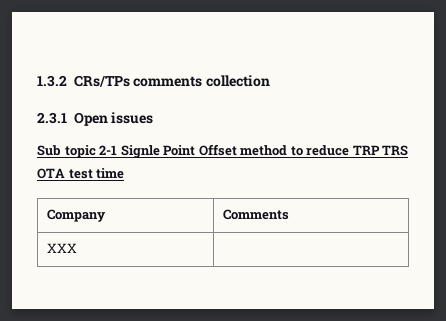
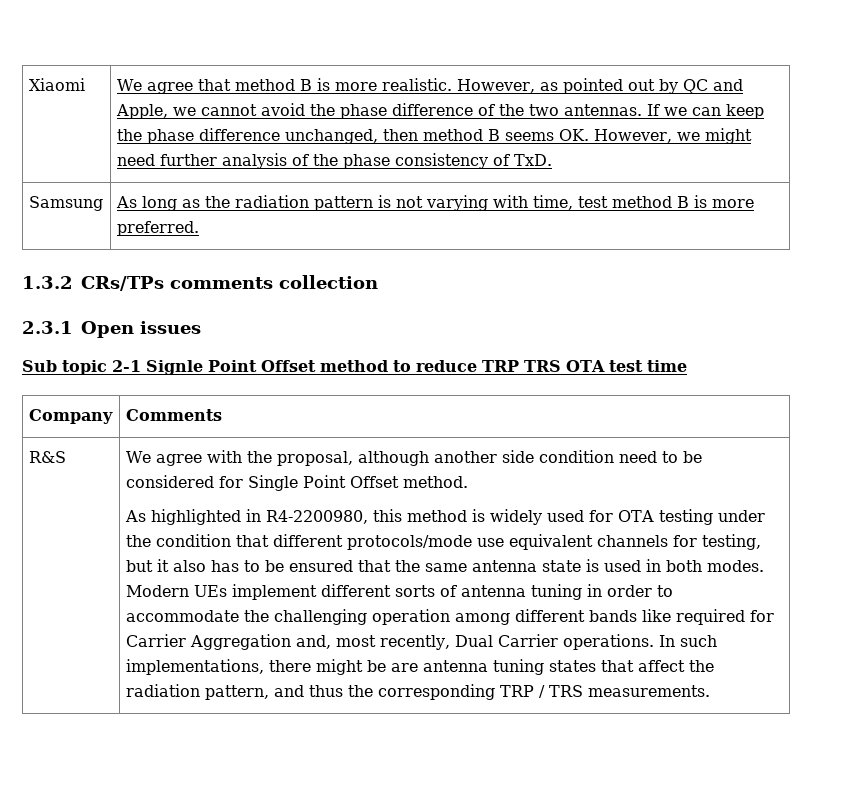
(37, 81) none -> [28,78,85,91] [116,78,743,94] [115,103,764,119] [116,128,752,144] [116,153,552,169] [28,196,103,211] [115,195,754,211] [116,221,199,236] Xiaomi | We agree that method B is more realistic. However, as pointed out by QC and Apple, we cannot avoid the phase difference of the two antennas. If we can keep the phase difference unchanged, then method B seems OK. However, we might need further analysis of the phase consistency of TxD. // Samsung | As long as the radiation pattern is not varying with time, test method B is more preferred. //
[46,243,77,253] XXX | -> [28,451,66,463] [125,450,702,466] [125,475,468,491] [124,509,765,525] [125,534,761,550] [125,559,764,572] [125,584,673,600] [125,609,774,625] [125,634,717,650] [125,659,714,675] [125,684,710,700] R&S | We agree with the proposal, although another side condition need to be considered for Single Point Offset method. // As highlighted in R4-2200980, this method is widely used for OTA testing under the condition that different protocols/mode use equivalent channels for testing, but it also has to be ensured that the same antenna state is used in both modes. Modern UEs implement different sorts of antenna tuning in order to accommodate the challenging operation among different bands like required for Carrier Aggregation and, most recently, Dual Carrier operations. In such implementations, there might be are antenna tuning states that affect the radiation pattern, and thus the corresponding TRP / TRS measurements.

